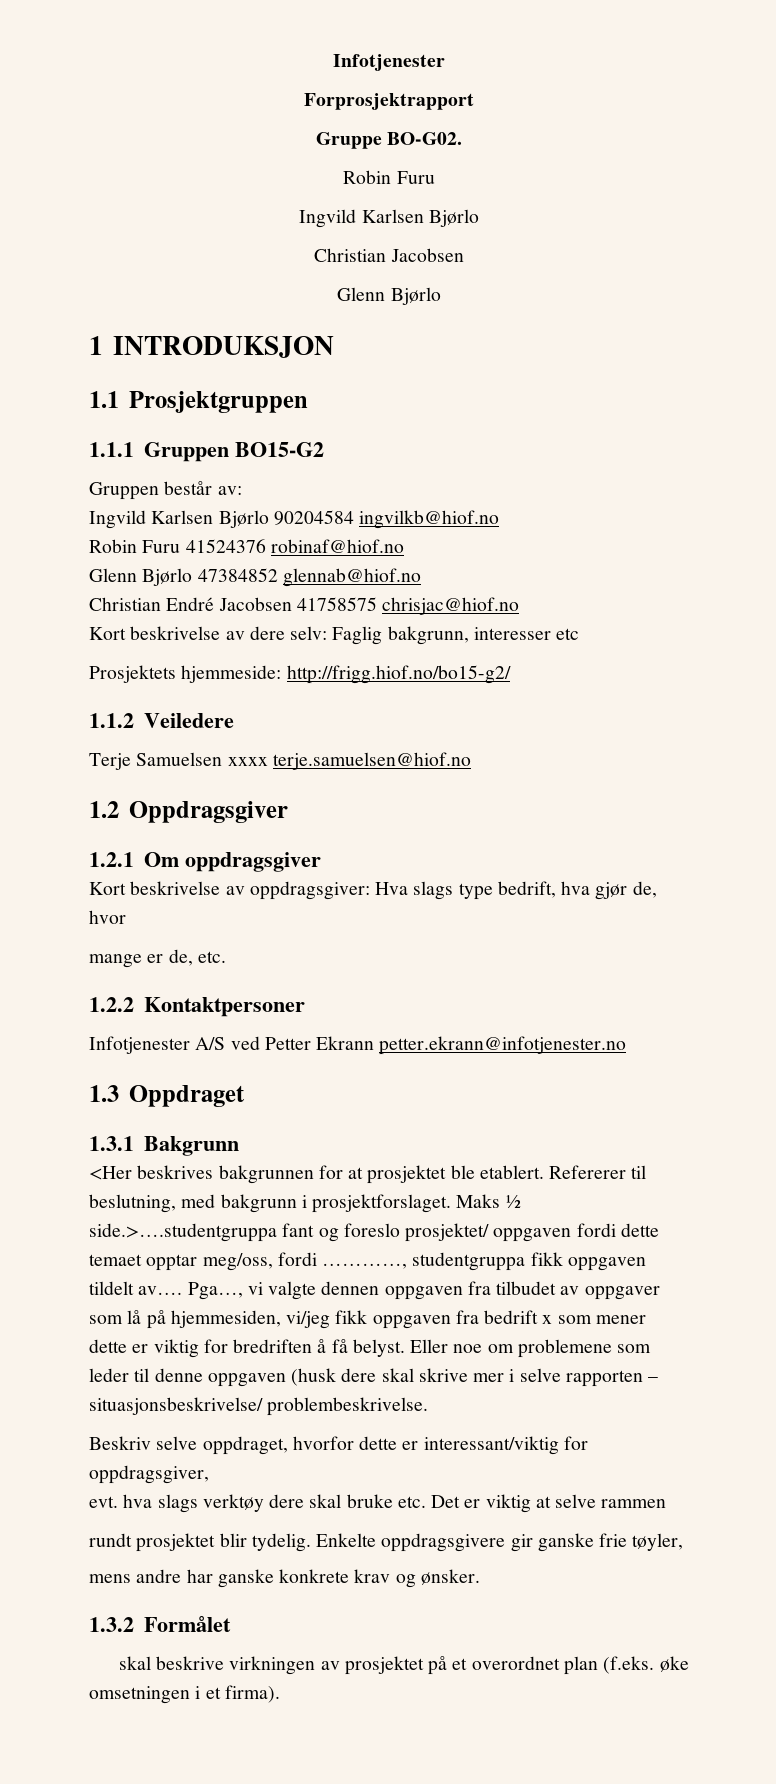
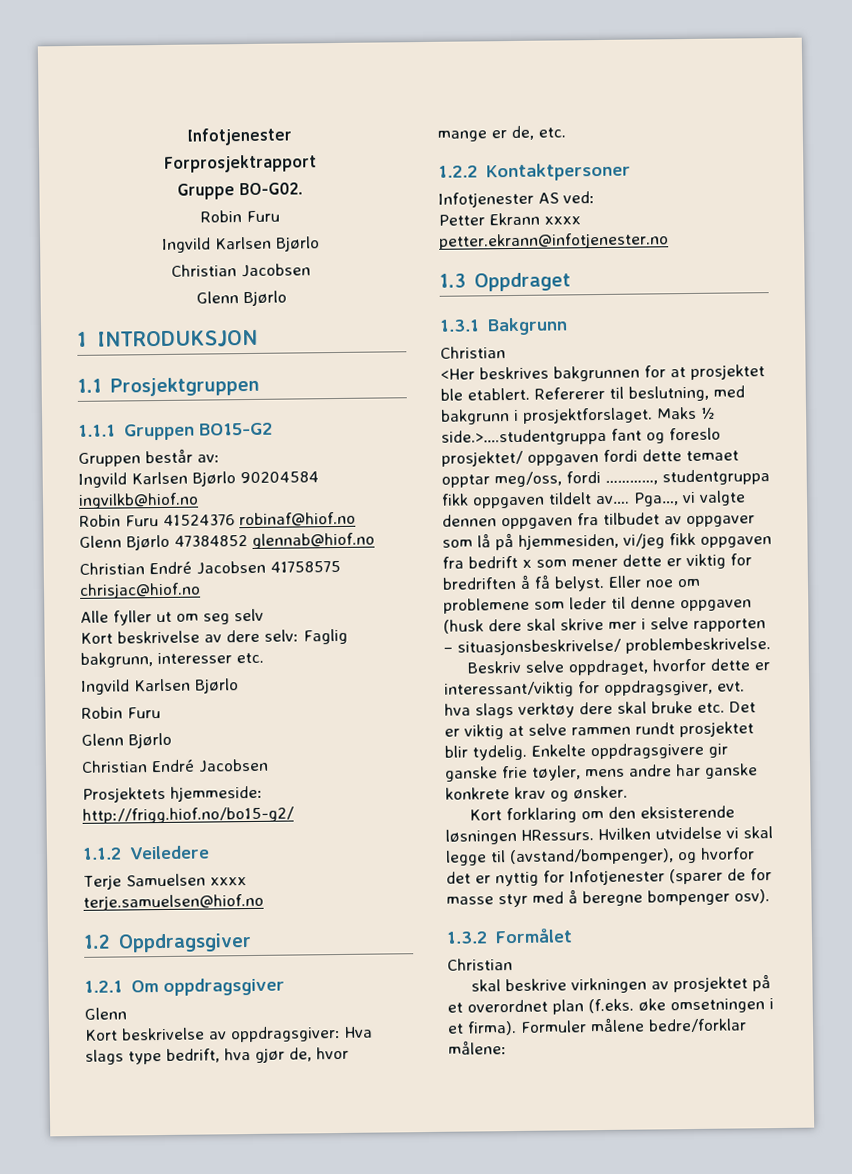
(520, 606) none -> [80,608,264,626] // Alle fyller ut om seg selv
[556,628,580,640] etc -> [236,652,264,664] [81,678,239,695] [81,706,161,719] [81,732,172,749] [81,758,269,773] etc. // Ingvild Karlsen Bjørlo // Robin Furu // Glenn Bjørlo // Christian Endré Jacobsen
(321, 862) none -> [84,1007,127,1020] // Glenn
[195,1036,260,1050] A/S ved -> [538,191,595,204] AS ved: //
(375, 1043) none -> [544,216,581,225] xxxx
(239, 1146) none -> [440,346,506,359] // Christian
(209, 1474) // -> (713, 687) none
(667, 1503) // -> (631, 731) none
(684, 1542) // -> (581, 773) none
(480, 1577) none -> [468,805,735,824] [445,826,773,845] [445,847,755,866] [446,868,772,887] [446,889,770,908] // Kort forklaring om den eksisterende løsningen HRessurs. Hvilken utvidelse vi skal legge til (avstand/bompenger), og hvorfor det er nyttig for Infotjenester (sparer de for masse styr med å beregne bompenger osv).
(231, 1623) none -> [447,958,513,971] // Christian
(280, 1694) none -> [520,1017,747,1033] [448,1040,507,1055] Formuler målene bedre/forklar målene:

